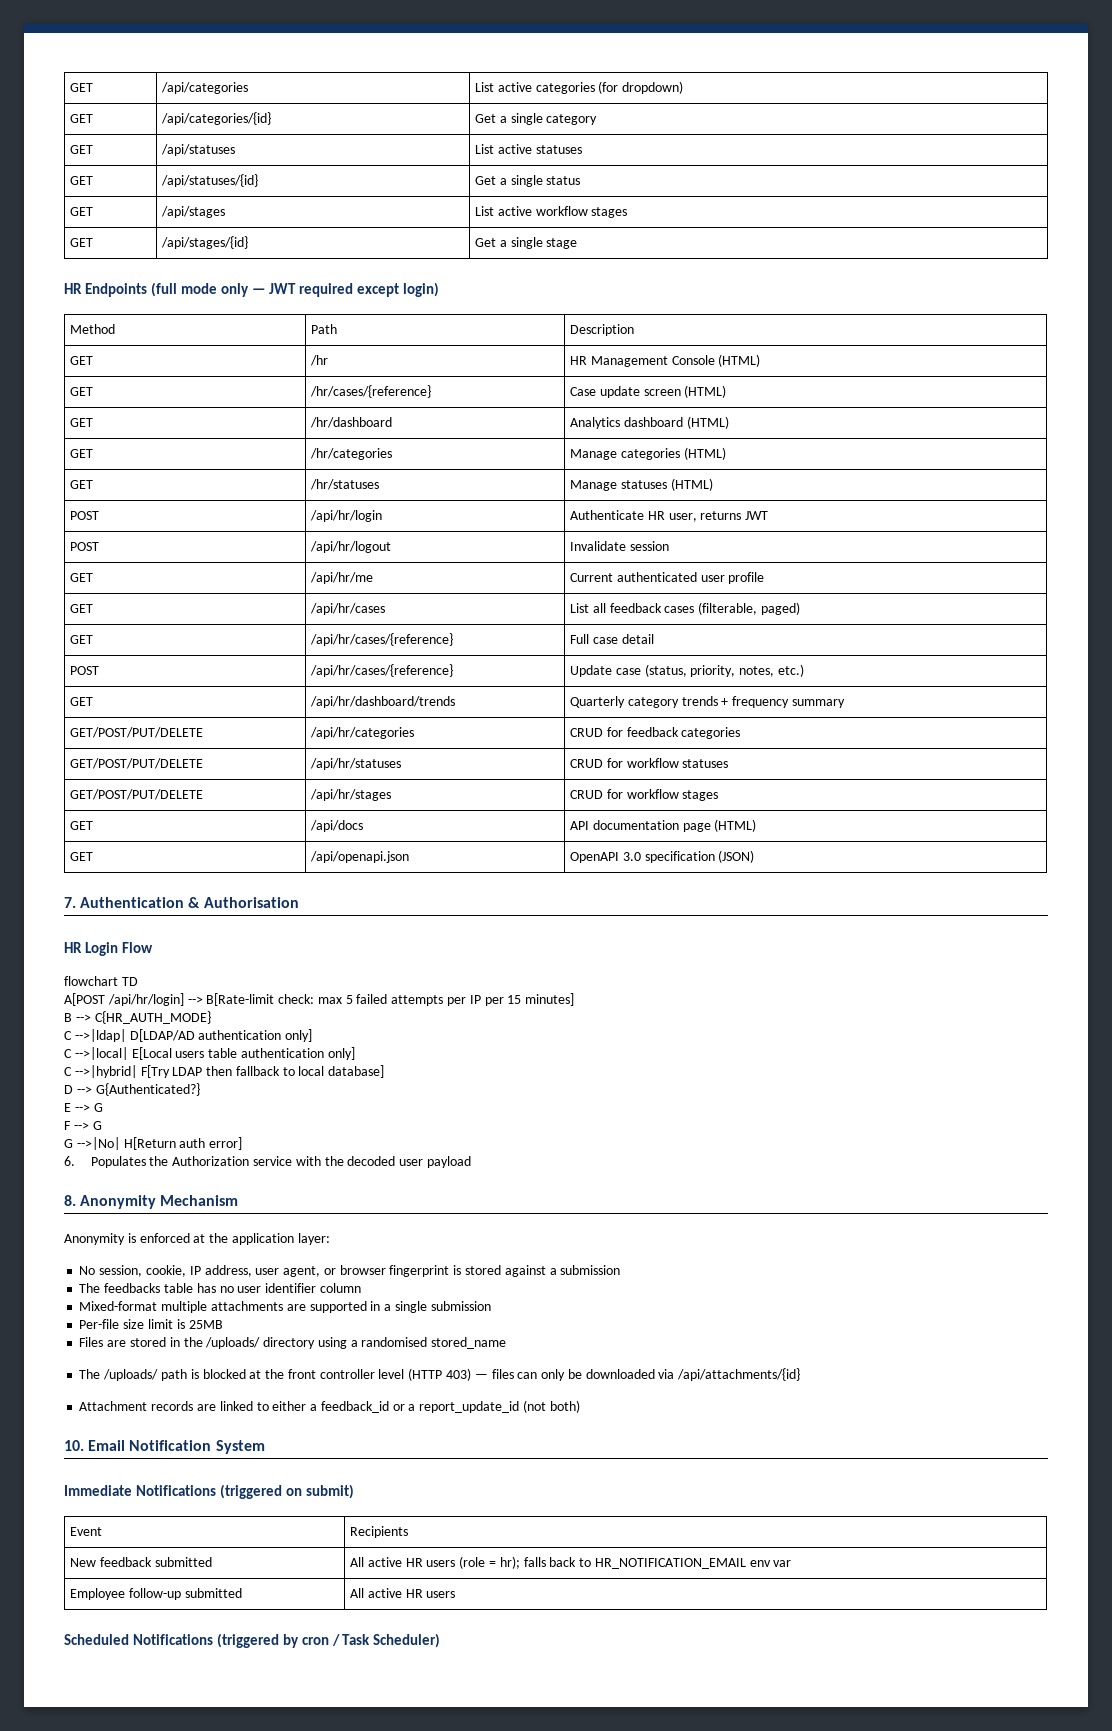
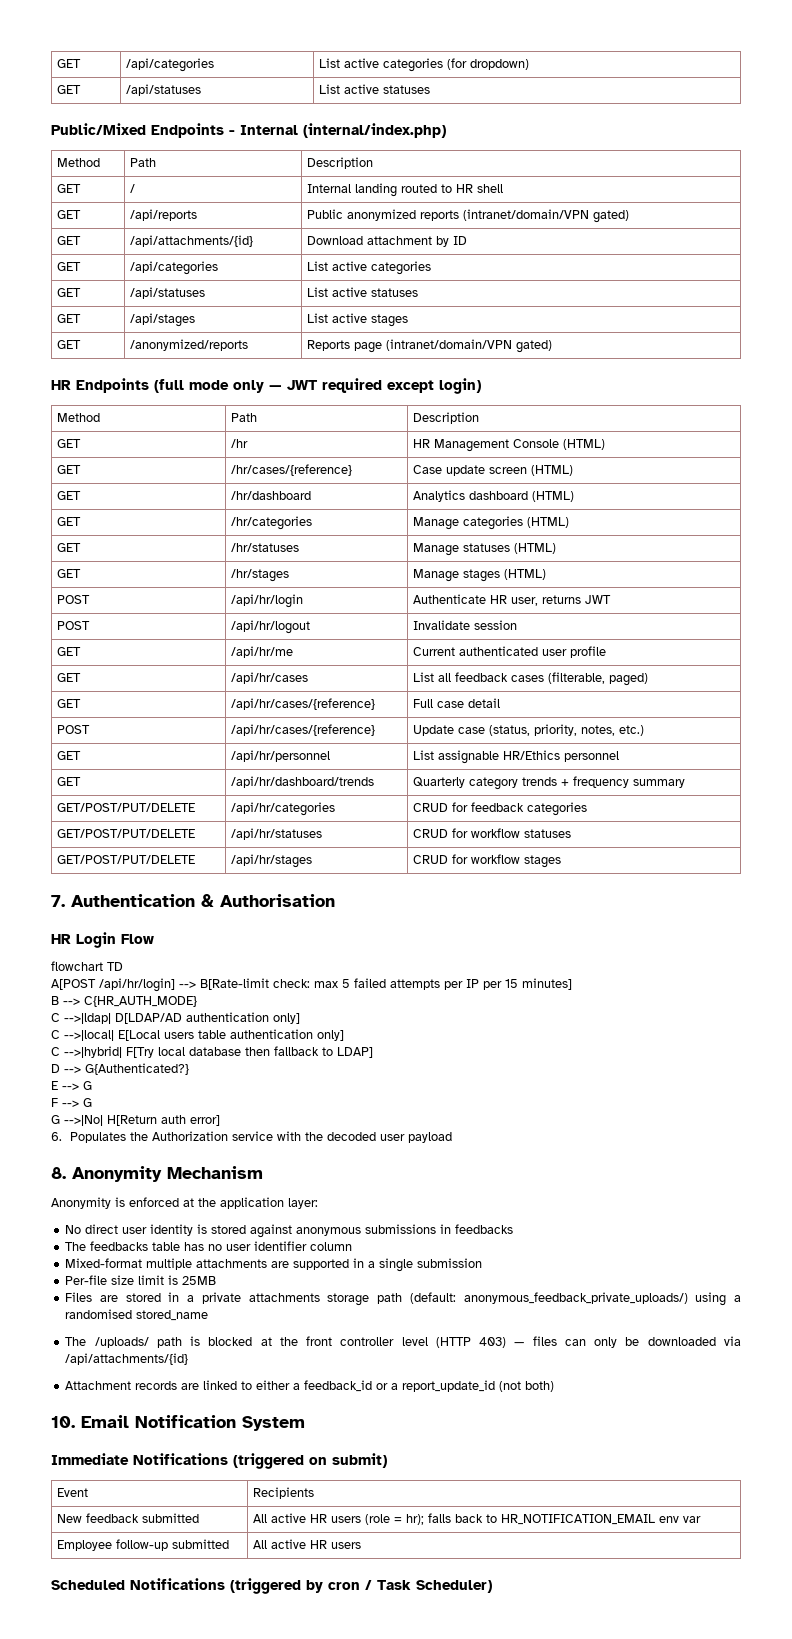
[161,112,272,125] [475,113,598,125] [70,145,94,154] [161,144,236,156] [475,144,582,154] [70,176,94,185] [161,174,259,187] [475,175,581,187] /api/categories/{id} | Get a single category // GET | /api/statuses | List active statuses // GET | /api/statuses/{id} | Get a single status -> [126,84,202,96] [319,84,431,94] [51,123,446,138] [57,158,101,167] [130,158,157,167] [307,157,374,169] [57,184,82,193] [130,184,136,193] [307,183,504,197] [57,210,82,219] [130,209,198,221] [307,209,630,223] [57,236,82,245] [130,235,254,247] [307,236,468,247] [57,262,82,271] [130,261,219,275] [307,261,432,275] [57,288,82,297] [130,287,206,299] [307,287,419,297] /api/statuses | List active statuses // Public/Mixed Endpoints - Internal (internal/index.php) // Method | Path | Description // GET | / | Internal landing routed to HR shell // GET | /api/reports | Public anonymized reports (intranet/domain/VPN gated) // GET | /api/attachments/{id} | Download attachment by ID // GET | /api/categories | List active categories // GET | /api/statuses | List active statuses
[535,206,628,218] [70,238,94,247] [161,236,249,249] [475,237,578,249] workflow stages // GET | /api/stages/{id} | Get a single stage -> [371,314,409,327] [57,340,82,349] [130,339,249,351] [307,339,553,353] stages // GET | /anonymized/reports | Reports page (intranet/domain/VPN gated)
(713, 484) none -> [57,569,82,578] [231,569,290,582] [413,569,547,582] // GET | /hr/stages | Manage stages (HTML)
(805, 670) none -> [57,751,82,760] [231,750,331,762] [413,750,620,764] // GET | /api/hr/personnel | List assignable HR/Ethics personnel
[70,821,94,830] [310,820,364,832] [570,819,757,832] [70,852,94,861] [310,851,410,863] [570,850,755,863] // GET | /api/docs | API documentation page (HTML) // GET | /api/openapi.json | OpenAPI 3.0 specification (JSON) -> (562, 861) none
[172,1067,203,1076] LDAP -> [158,1047,241,1056] local database
[298,1065,385,1078] local database] -> [337,1047,373,1058] LDAP]
[99,1265,621,1277] session, cookie, IP address, user agent, or browser fingerprint is stored against a submission -> [85,1224,514,1238] direct user identity is stored against anonymous submissions in feedbacks
[183,1337,316,1349] the /uploads/ directory -> [187,1292,688,1306] a private attachments storage path (default: anonymous_feedback_private_uploads/)

